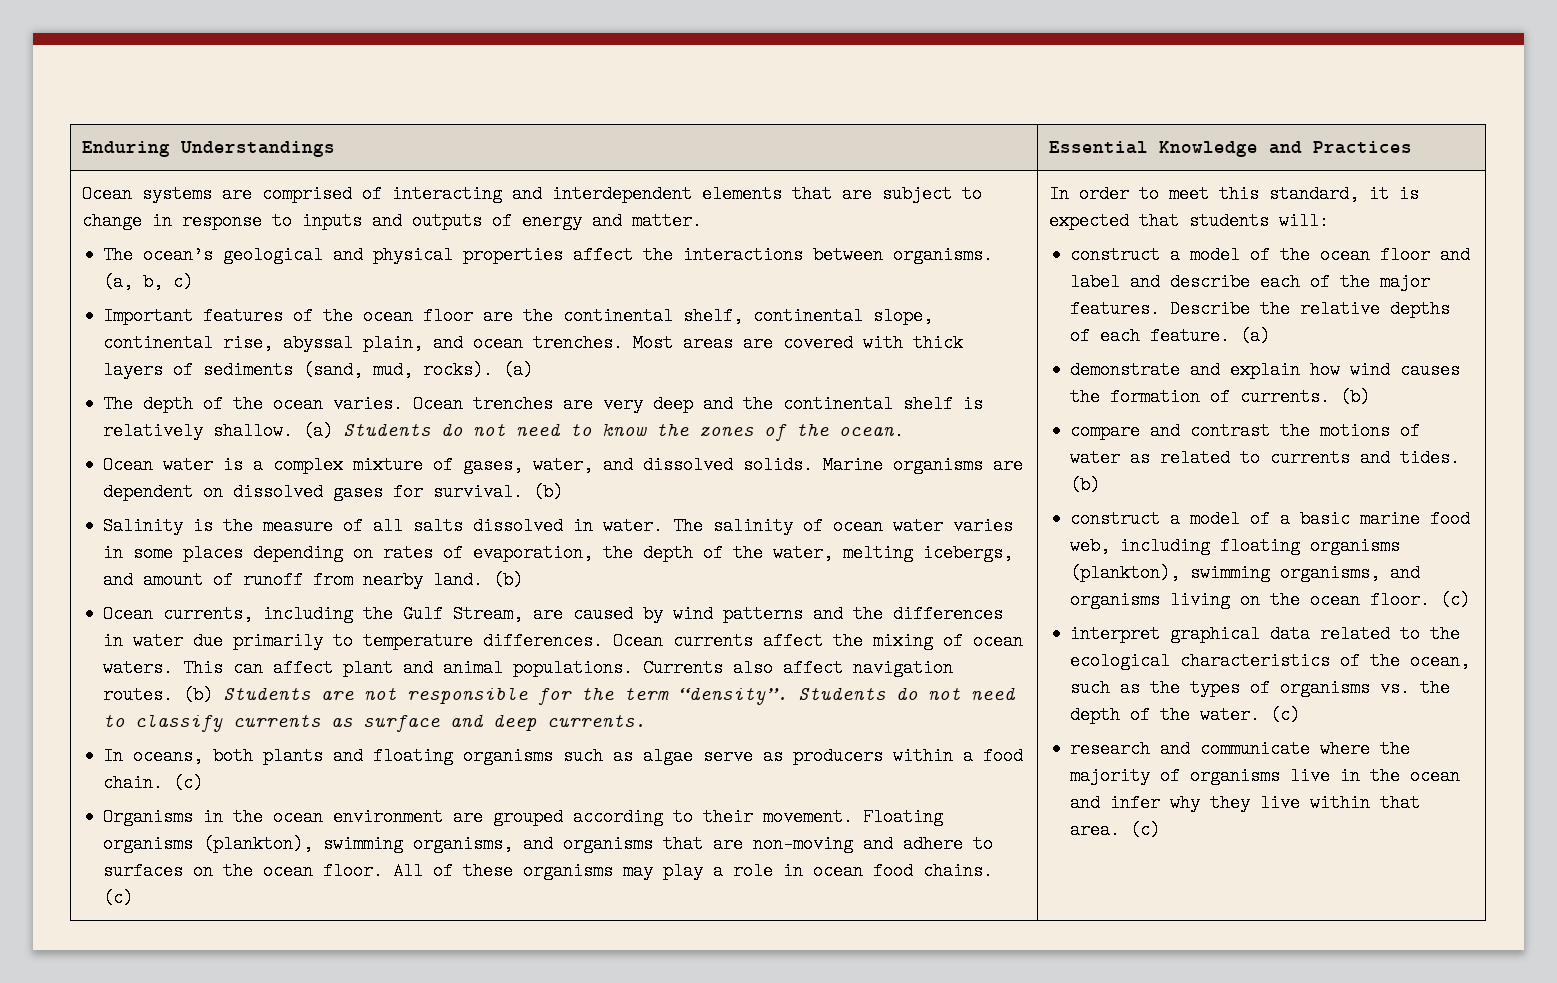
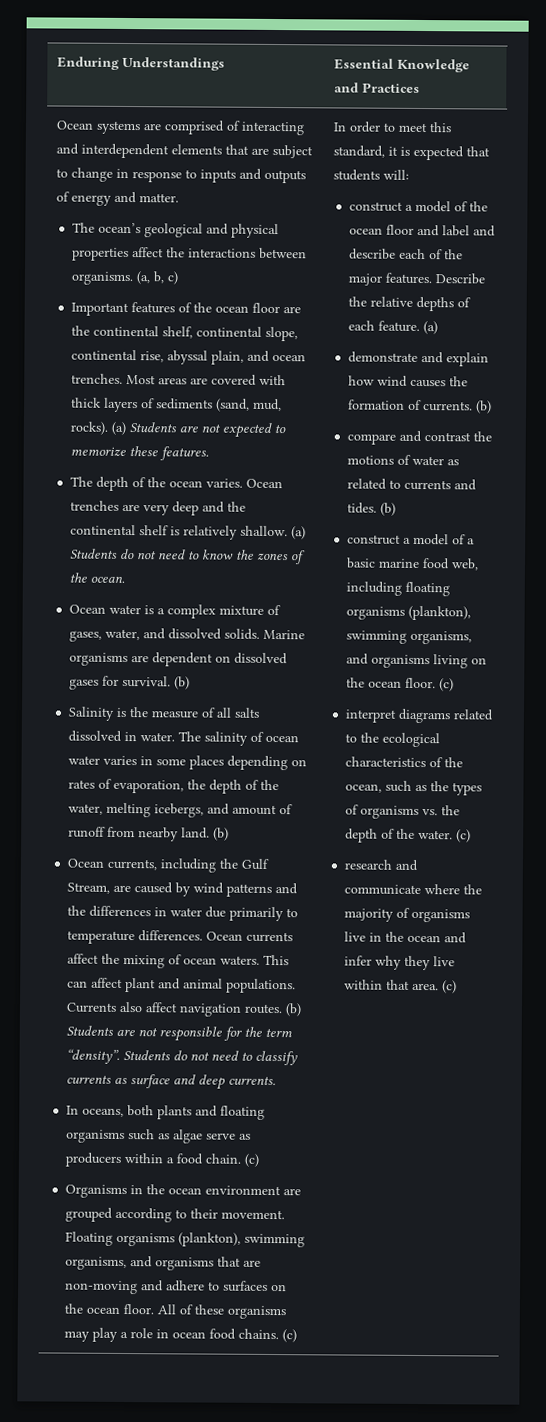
(534, 370) none -> [128,422,286,438] [69,446,209,461] Students are not expected to memorize these features.
[1170,625,1311,643] graphical data -> [397,708,451,724] diagrams

